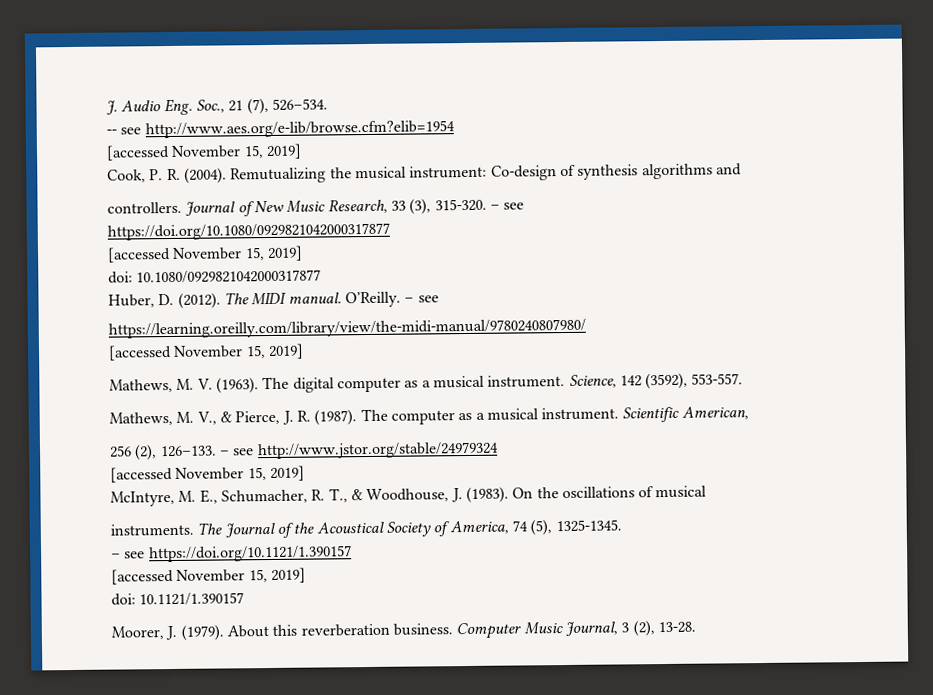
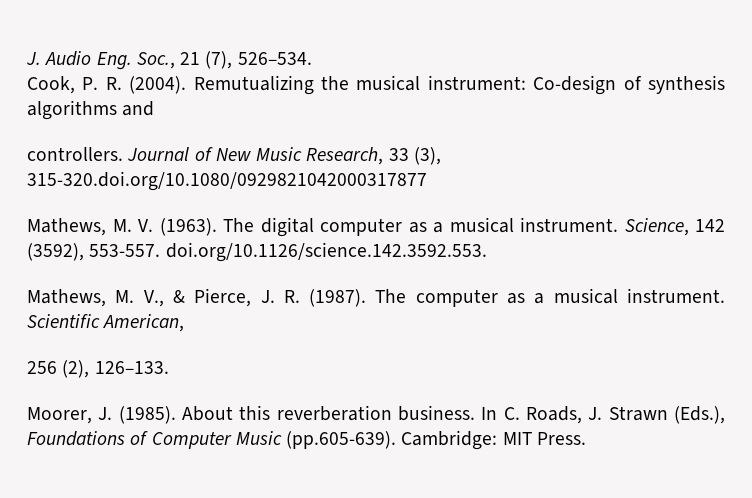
[106,120,455,139] [106,143,302,161] // -- see http://www.aes.org/e-lib/browse.cfm?elib=1954 // [accessed November 15, 2019] -> (312, 58) none
[434,198,525,212] [107,222,390,241] [107,245,303,263] [108,269,322,284] [108,291,439,309] [108,318,586,339] [108,343,304,361] 315-320. – see // https://doi.org/10.1080/0929821042000317877 // [accessed November 15, 2019] // doi: 10.1080/0929821042000317877 // Huber, D. (2012). The MIDI manual. O’Reilly. – see // https://learning.oreilly.com/library/view/the-midi-manual/9780240807980/ // [accessed November 15, 2019] -> [27,171,427,191] 315-320.doi.org/10.1080/0929821042000317877
(744, 379) none -> [165,242,487,262] doi.org/10.1126/science.142.3592.553.
[219,441,499,460] [110,465,305,483] [110,485,708,507] [110,519,622,538] [111,545,352,563] [111,567,306,585] [111,592,245,606] – see http://www.jstor.org/stable/24979324 // [accessed November 15, 2019] // McIntyre, M. E., Schumacher, R. T., & Woodhouse, J. (1983). On the oscillations of musical // instruments. The Journal of the Acoustical Society of America, 74 (5), 1325-1345. // – see https://doi.org/10.1121/1.390157 // [accessed November 15, 2019] // doi: 10.1121/1.390157 -> (169, 367) none
[180,624,224,641] (1979). -> [118,406,176,424] (1985).
[456,620,696,640] Computer Music Journal, 3 (2), 13-28. -> [481,406,725,424] [27,430,586,450] In C. Roads, J. Strawn (Eds.), Foundations of Computer Music (pp.605-639). Cambridge: MIT Press.

